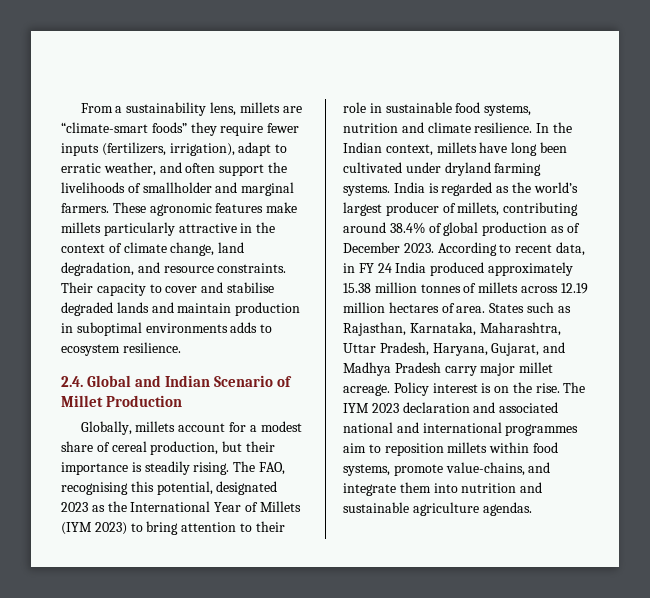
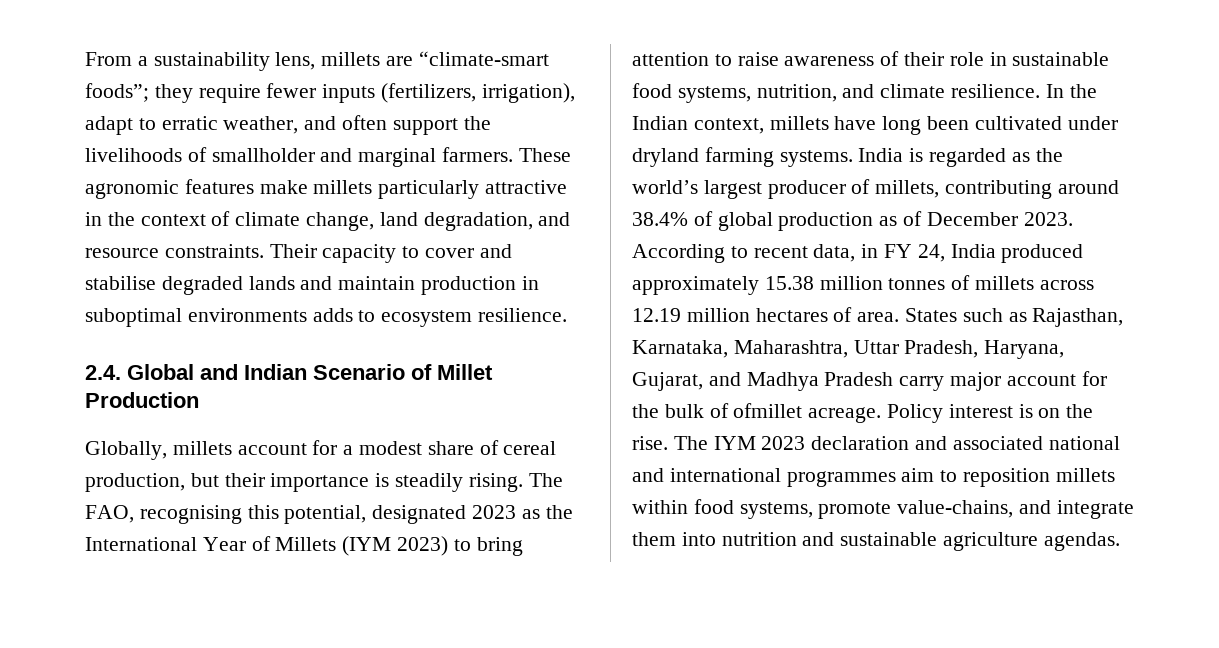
[151,122,187,133] foods” -> [85,83,149,102] foods”;
(252, 527) none -> [737,51,900,66] raise awareness of
[343,123,398,133] nutrition -> [756,84,837,102] nutrition,
[377,263,392,273] 24 -> [917,244,945,262] 24,
[519,362,554,373] millet -> [1006,371,1107,386] [632,403,803,418] account for the bulk of ofmillet

